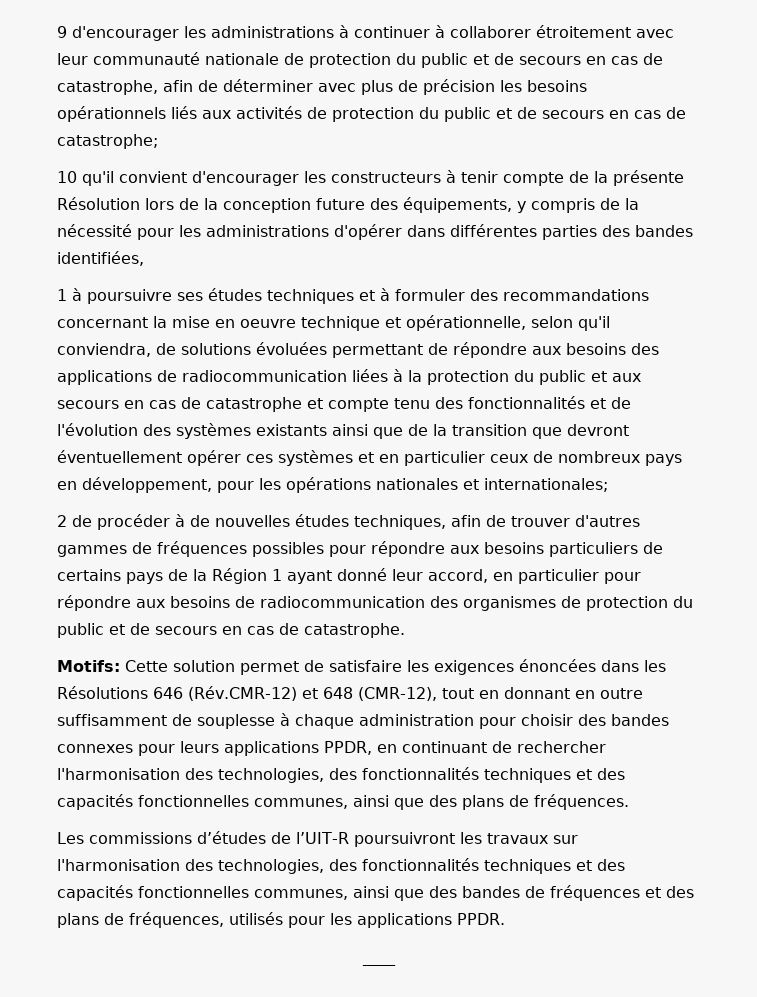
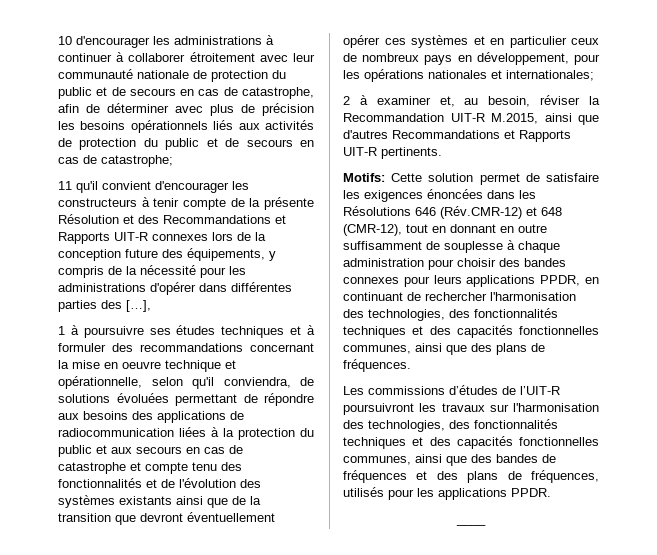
[57,26,67,38] 9 -> [58,36,72,45] 10
[57,171,77,183] 10 -> [58,181,72,190] 11
(140, 203) none -> [123,215,286,224] [58,232,208,244] et des Recommandations et Rapports UIT-R connexes
[635,225,693,237] [57,251,144,266] bandes identifiées, -> [126,300,151,312] […],
[72,514,640,530] [57,541,663,557] [57,568,641,584] [57,595,693,611] [57,623,405,638] de procéder à de nouvelles études techniques, afin de trouver d'autres gammes de fréquences possibles pour répondre aux besoins particuliers de certains pays de la Région 1 ayant donné leur accord, en particulier pour répondre aux besoins de radiocommunication des organismes de protection du public et de secours en cas de catastrophe. -> [359,95,600,107] [343,113,599,125] [343,130,571,142] [343,147,442,159] à examiner et, au besoin, réviser la Recommandation UIT-R M.2015, ainsi que d'autres Recommandations et Rapports UIT-R pertinents.

